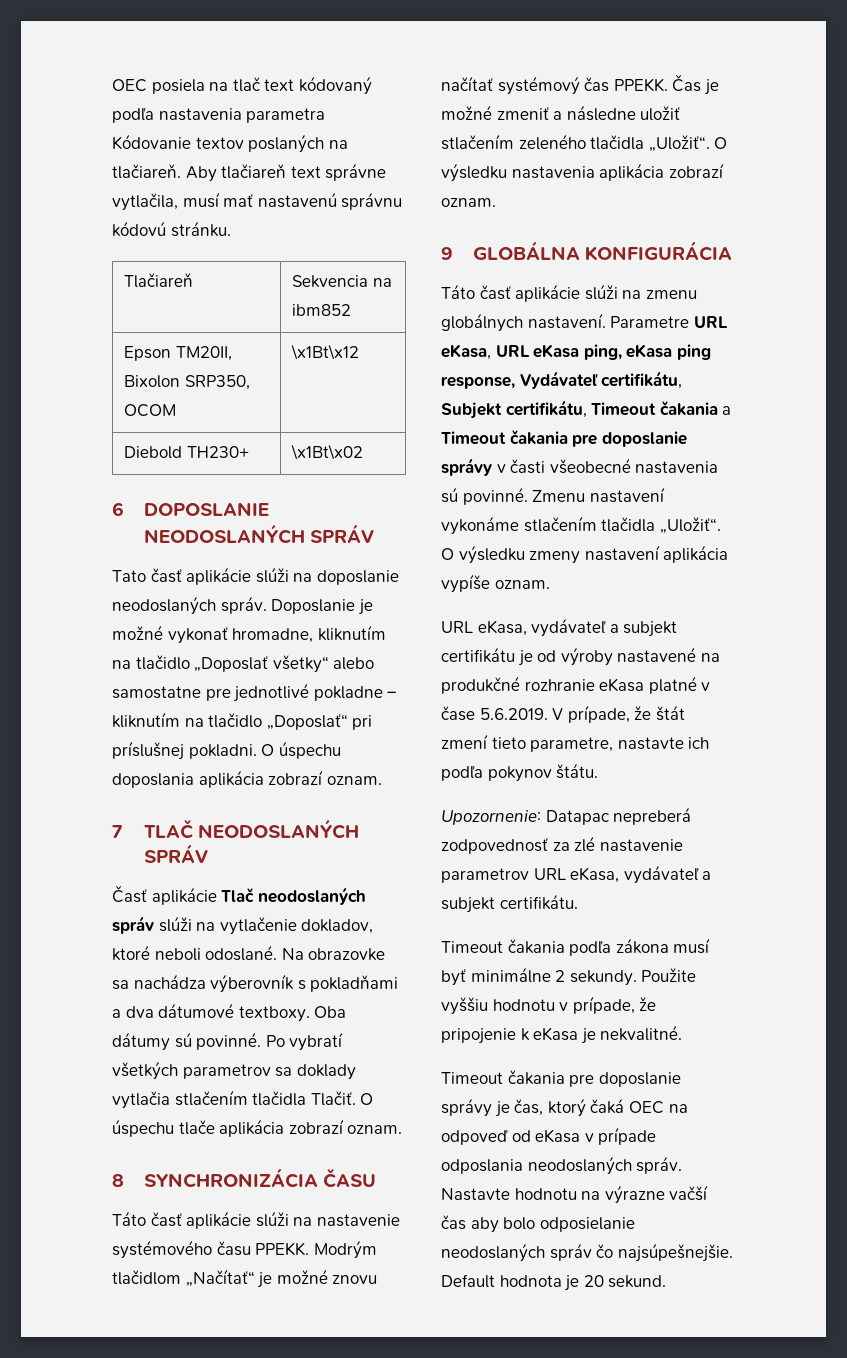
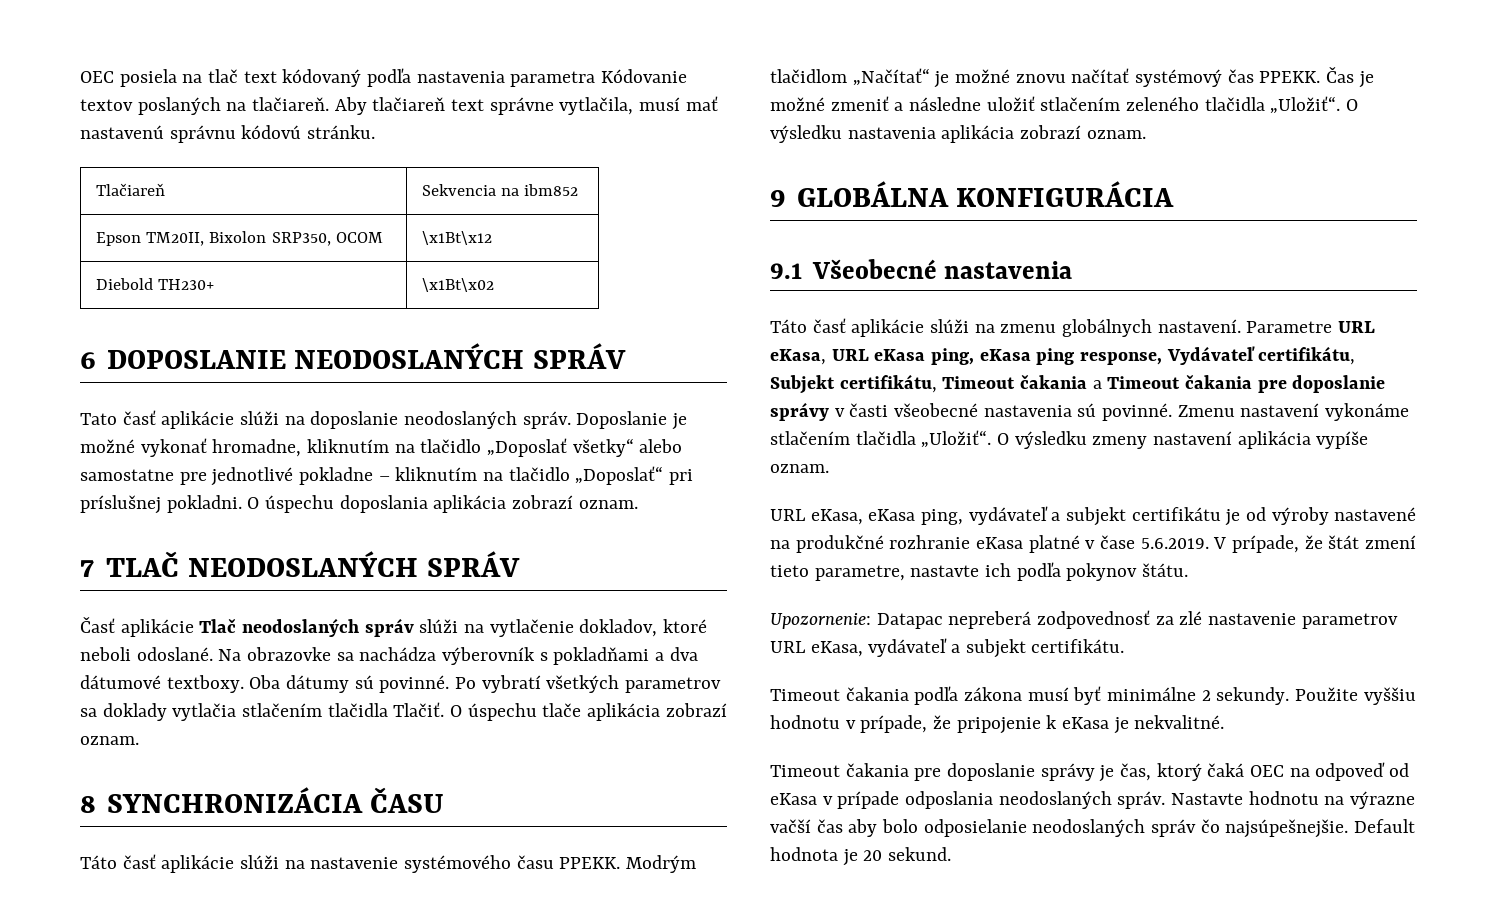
(733, 251) none -> [770,259,1073,279] // 9.1 Všeobecné nastavenia
(527, 628) none -> [868,509,964,525] eKasa ping,

